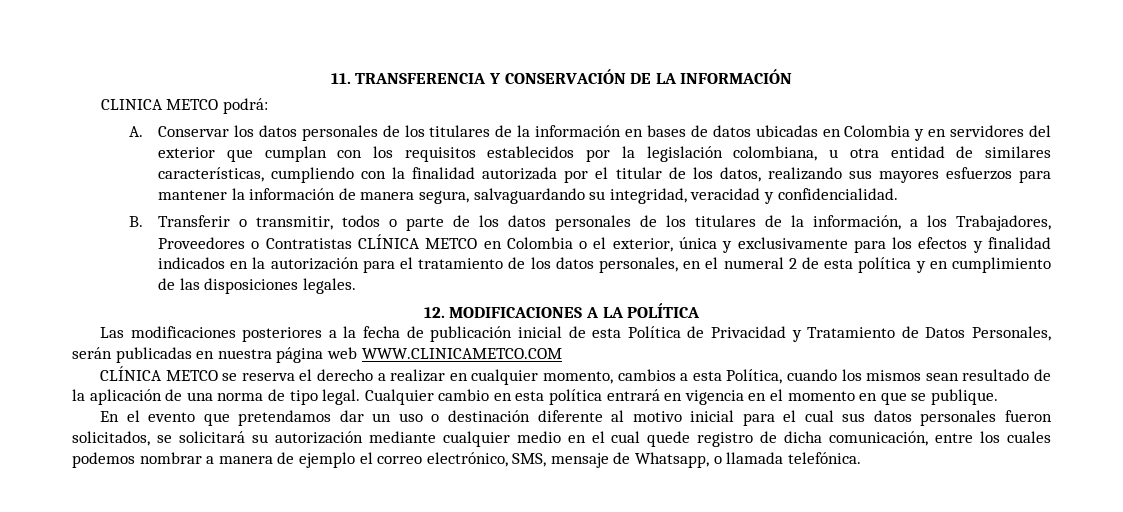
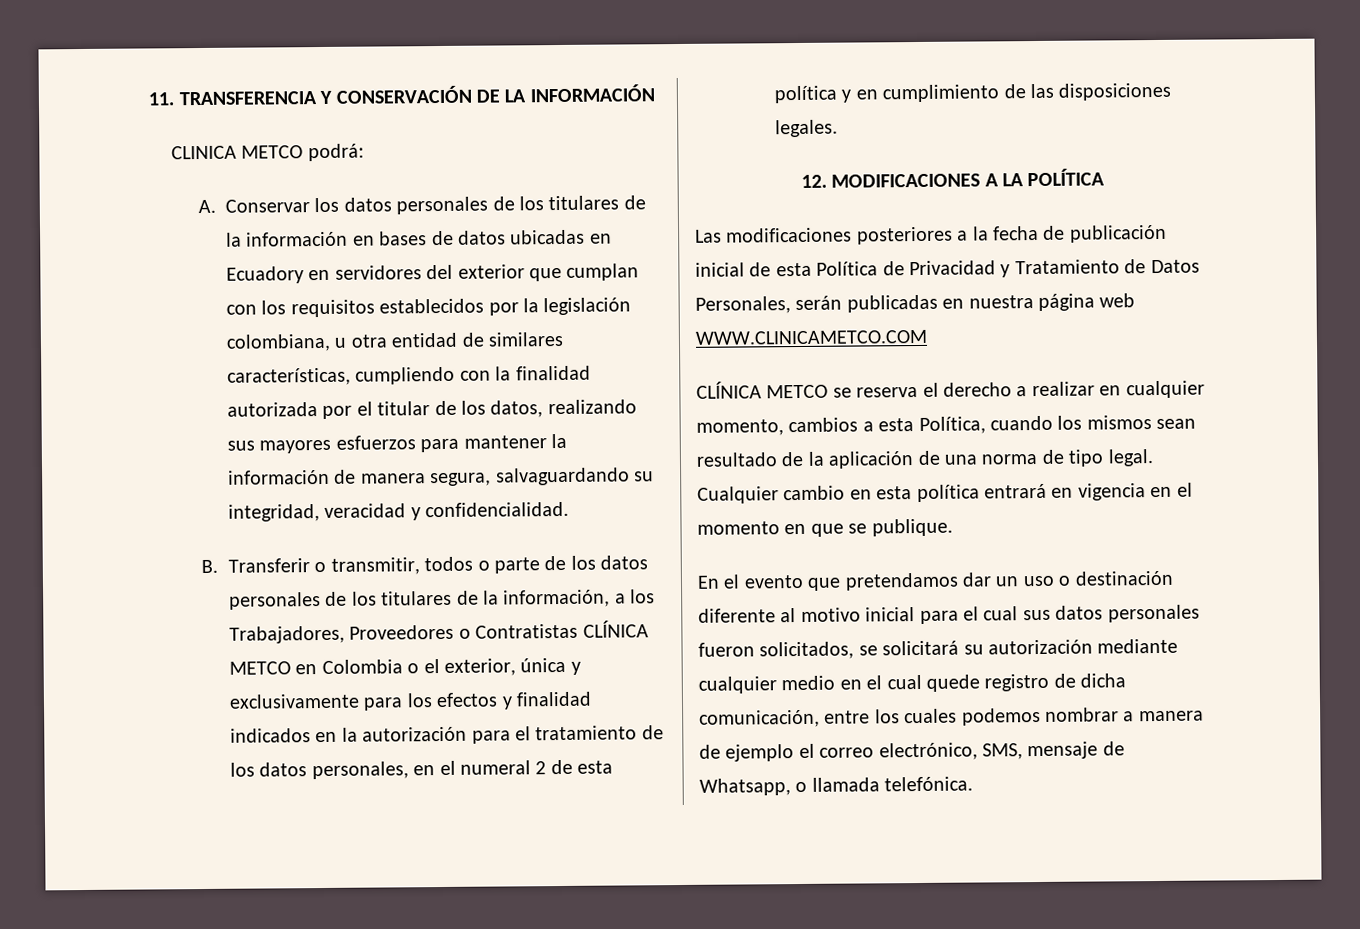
[844,125,925,141] Colombia y -> [226,266,305,284] Ecuadory

